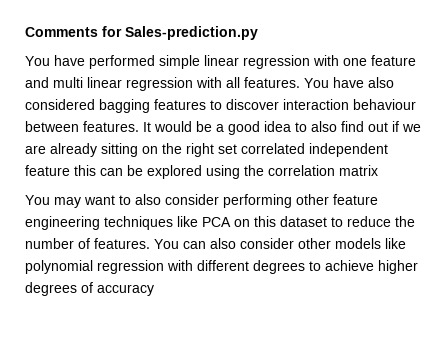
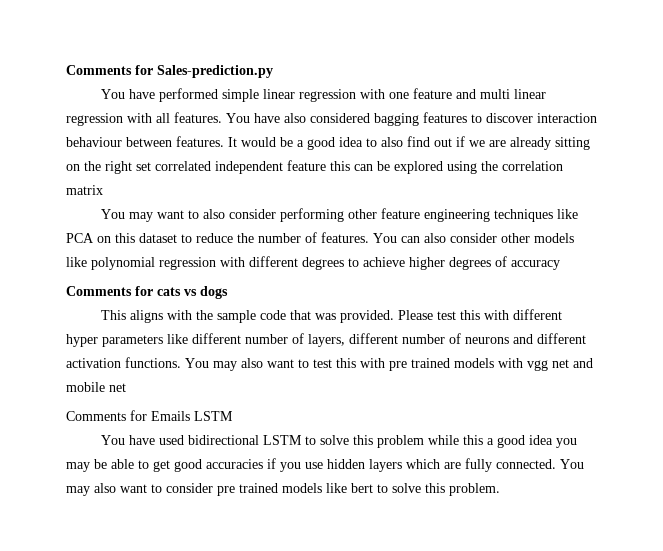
(154, 290) none -> [66,286,228,299] [101,309,563,323] [66,333,586,347] [66,357,593,371] [66,382,126,392] [66,410,233,421] [101,435,578,448] [66,458,584,472] [66,483,500,496] // Comments for cats vs dogs // This aligns with the sample code that was provided. Please test this with different hyper parameters like different number of layers, different number of neurons and different activation functions. You may also want to test this with pre trained models with vgg net and mobile net // Comments for Emails LSTM // You have used bidirectional LSTM to solve this problem while this a good idea you may be able to get good accuracies if you use hidden layers which are fully connected. You may also want to consider pre trained models like bert to solve this problem.

